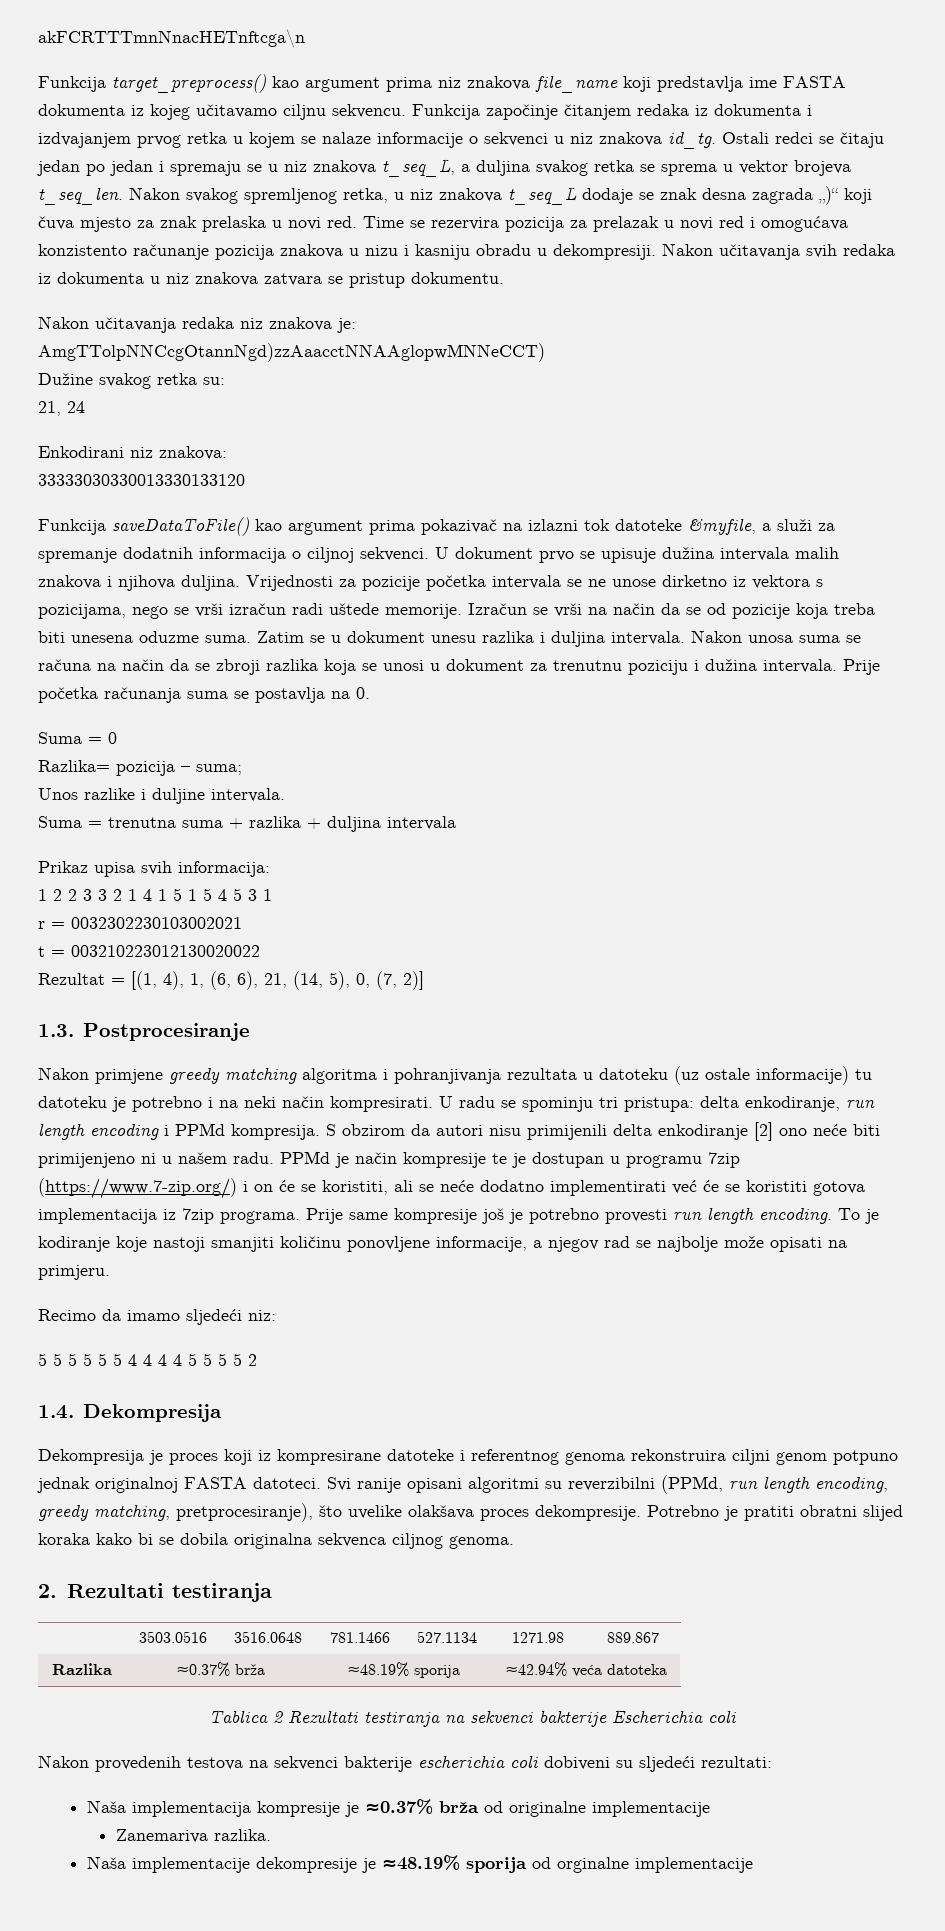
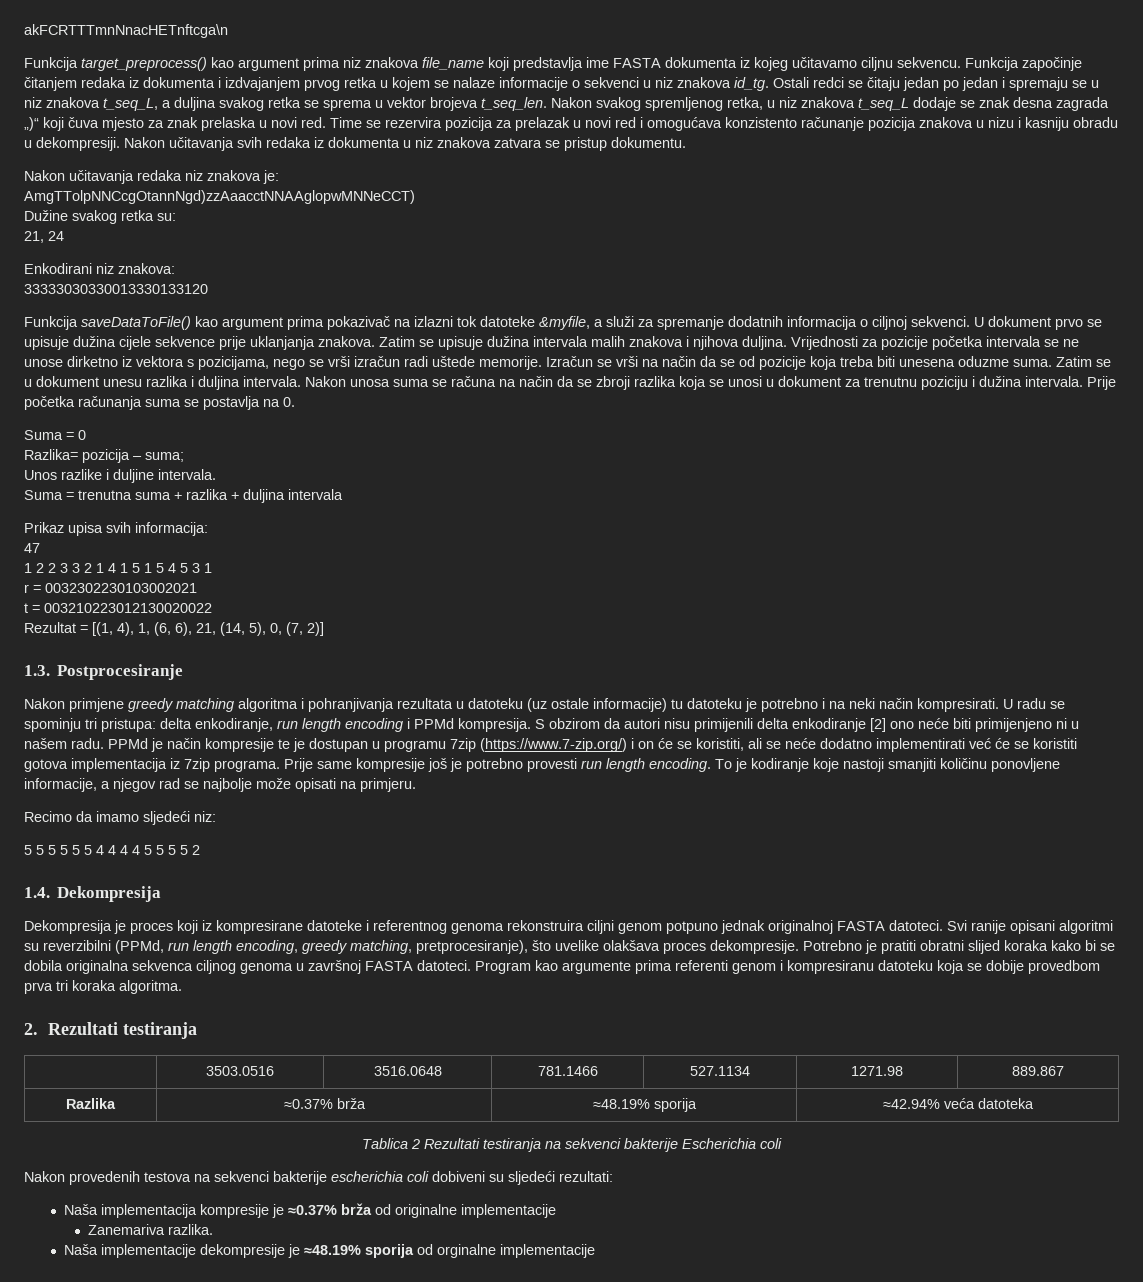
(714, 553) none -> [119,336,530,350] cijele sekvence prije uklanjanja znakova. Zatim se upisuje dužina
(270, 869) none -> [24,543,40,553] // 47
[449,1536,514,1549] genoma. -> [240,960,1100,974] [24,980,182,994] genoma u završnoj FASTA datoteci. Program kao argumente prima referenti genom i kompresiranu datoteku koja se dobije provedbom prva tri koraka algoritma.

